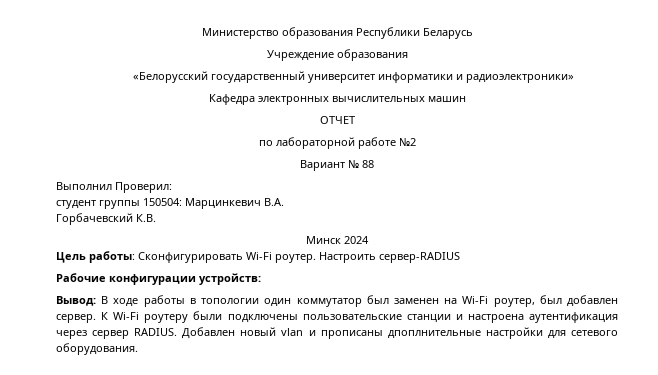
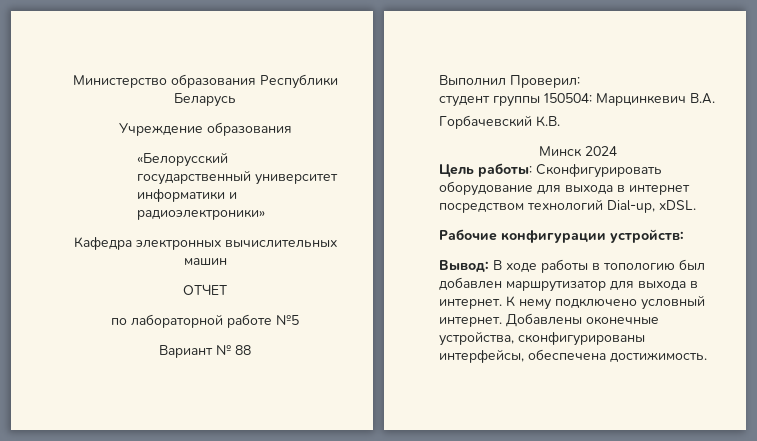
[398,138,416,146] №2 -> [276,315,299,325] №5
[246,252,460,263] Wi-Fi роутер. Настроить сервер-RADIUS -> [439,181,690,196] [439,199,696,213] оборудование для выхода в интернет посредством технологий Dial-up, xDSL.
[201,295,618,307] [56,311,619,323] [56,327,618,339] [56,343,138,355] топологии один коммутатор был заменен на Wi-Fi роутер, был добавлен сервер. К Wi-Fi роутеру были подключены пользовательские станции и настроена аутентификация через сервер RADIUS. Добавлен новый vlan и прописаны дпоплнительные настройки для сетевого оборудования. -> [603,259,705,271] [439,277,698,292] [439,295,705,310] [439,313,659,327] [439,331,645,346] [439,349,707,363] топологию был добавлен маршрутизатор для выхода в интернет. К нему подключено условный интернет. Добавлены оконечные устройства, сконфигурированы интерфейсы, обеспечена достижимость.

